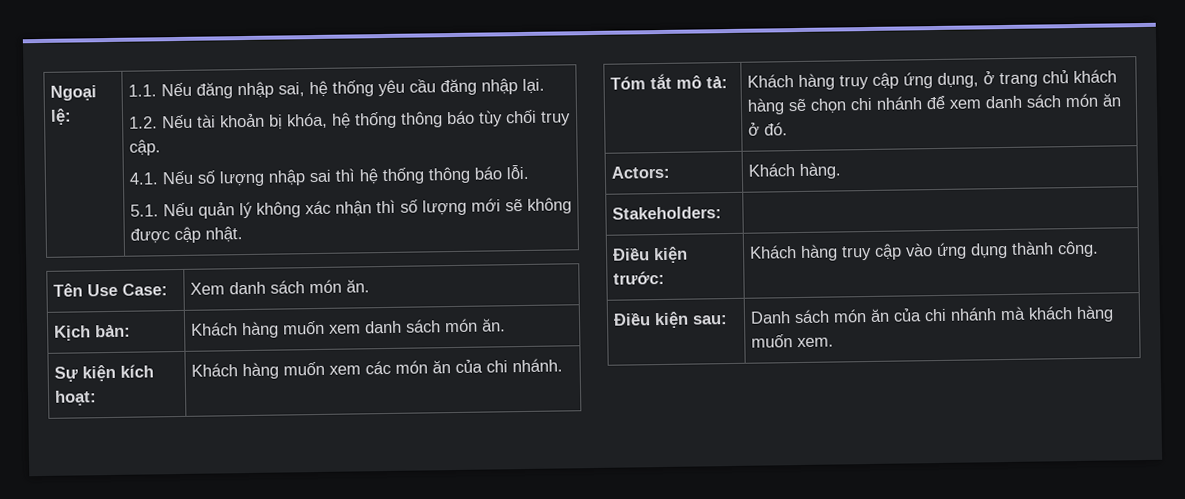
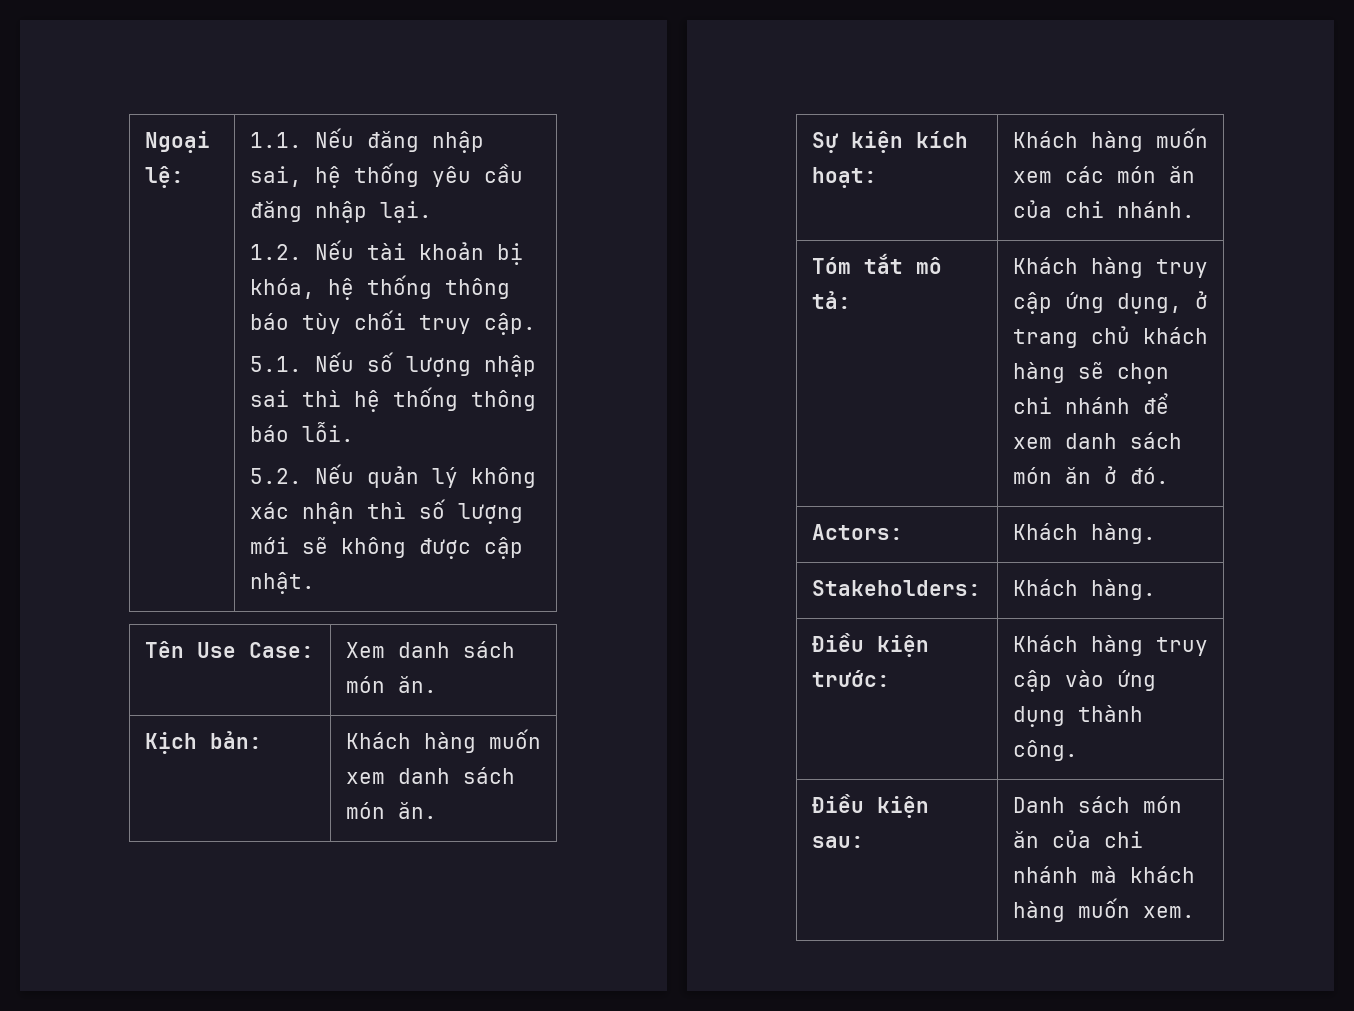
[128,172,159,185] 4.1. -> [249,356,302,372] 5.1.
[129,204,159,217] 5.1. -> [249,468,302,484] 5.2.
(722, 213) none -> [1012,579,1156,600] Khách hàng.

